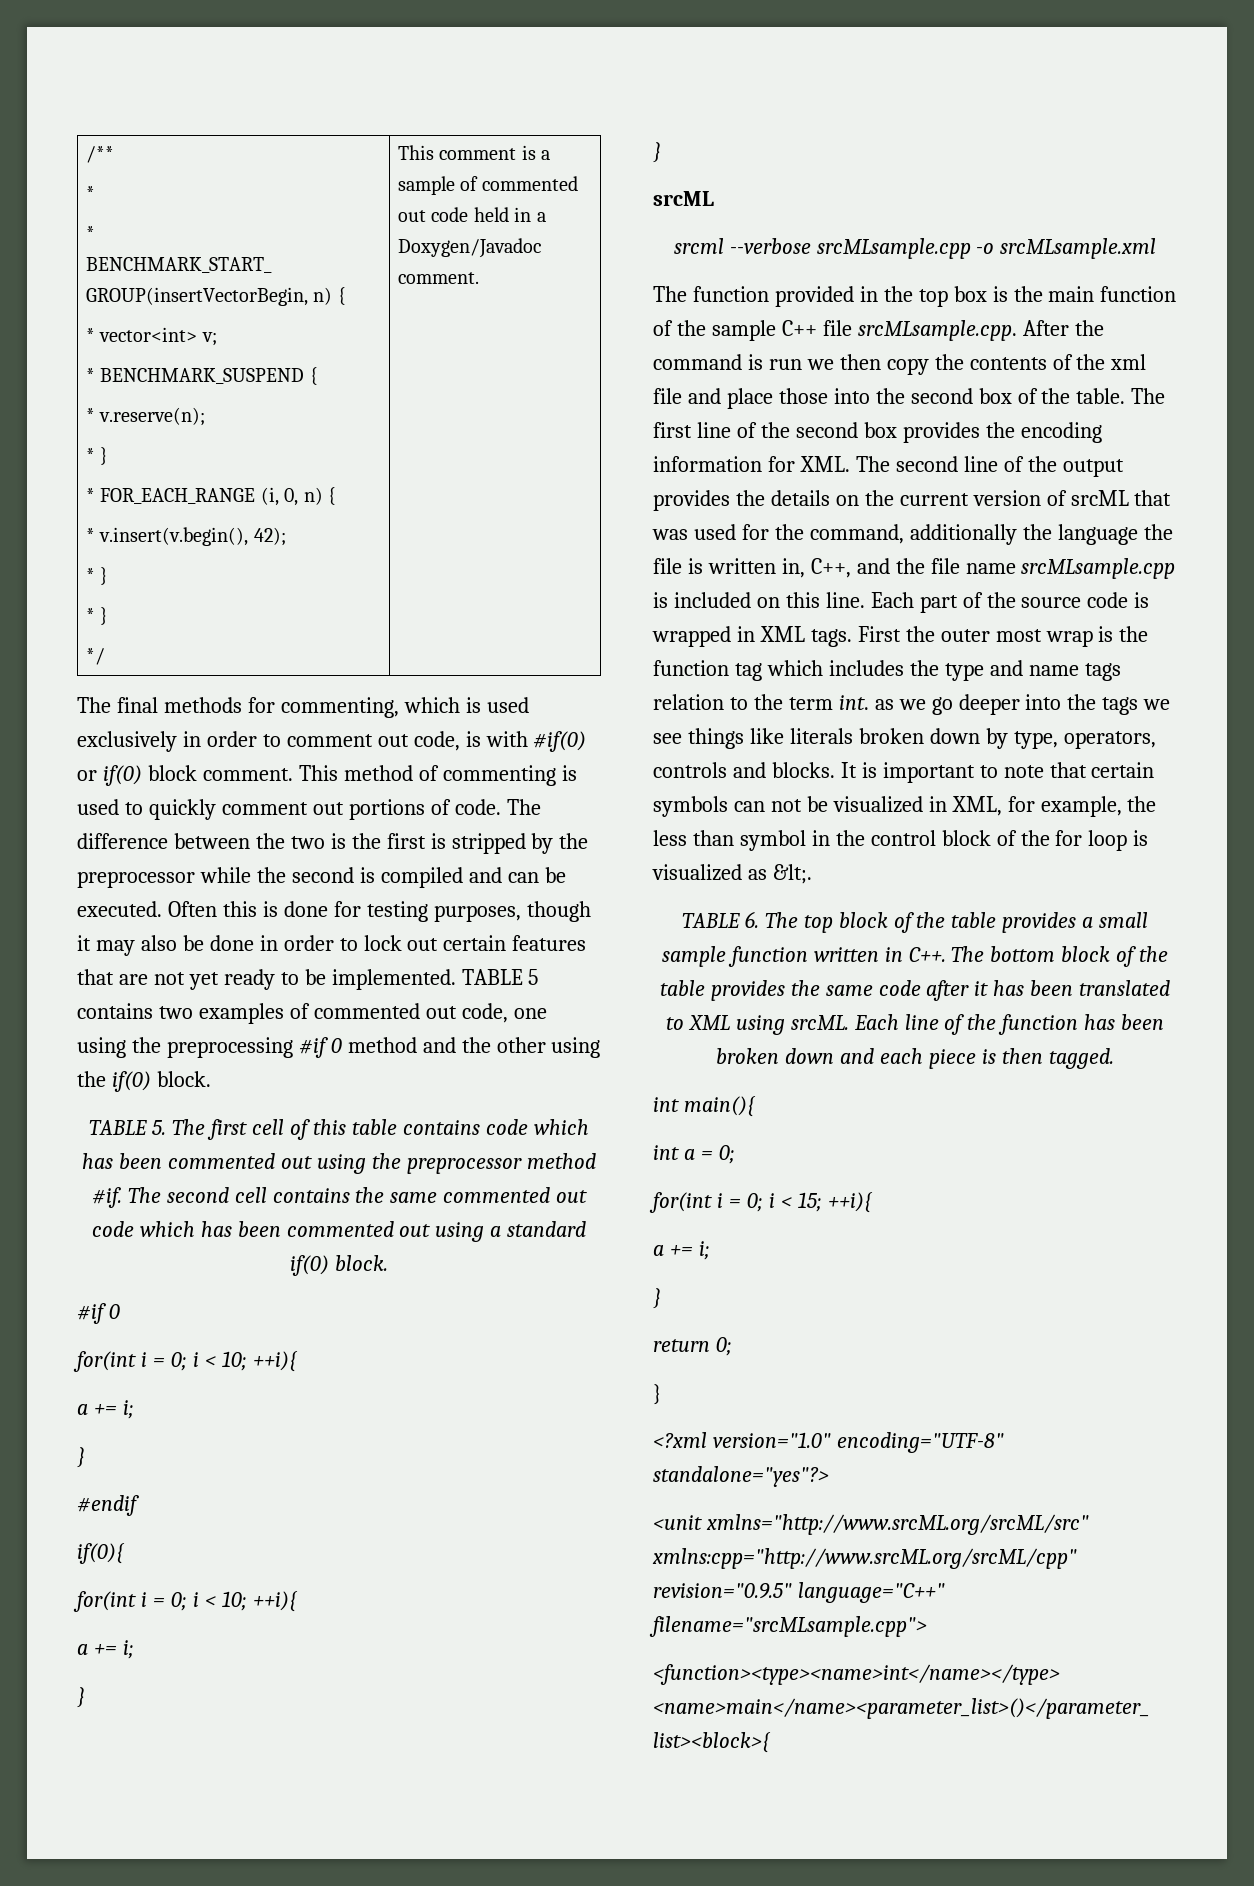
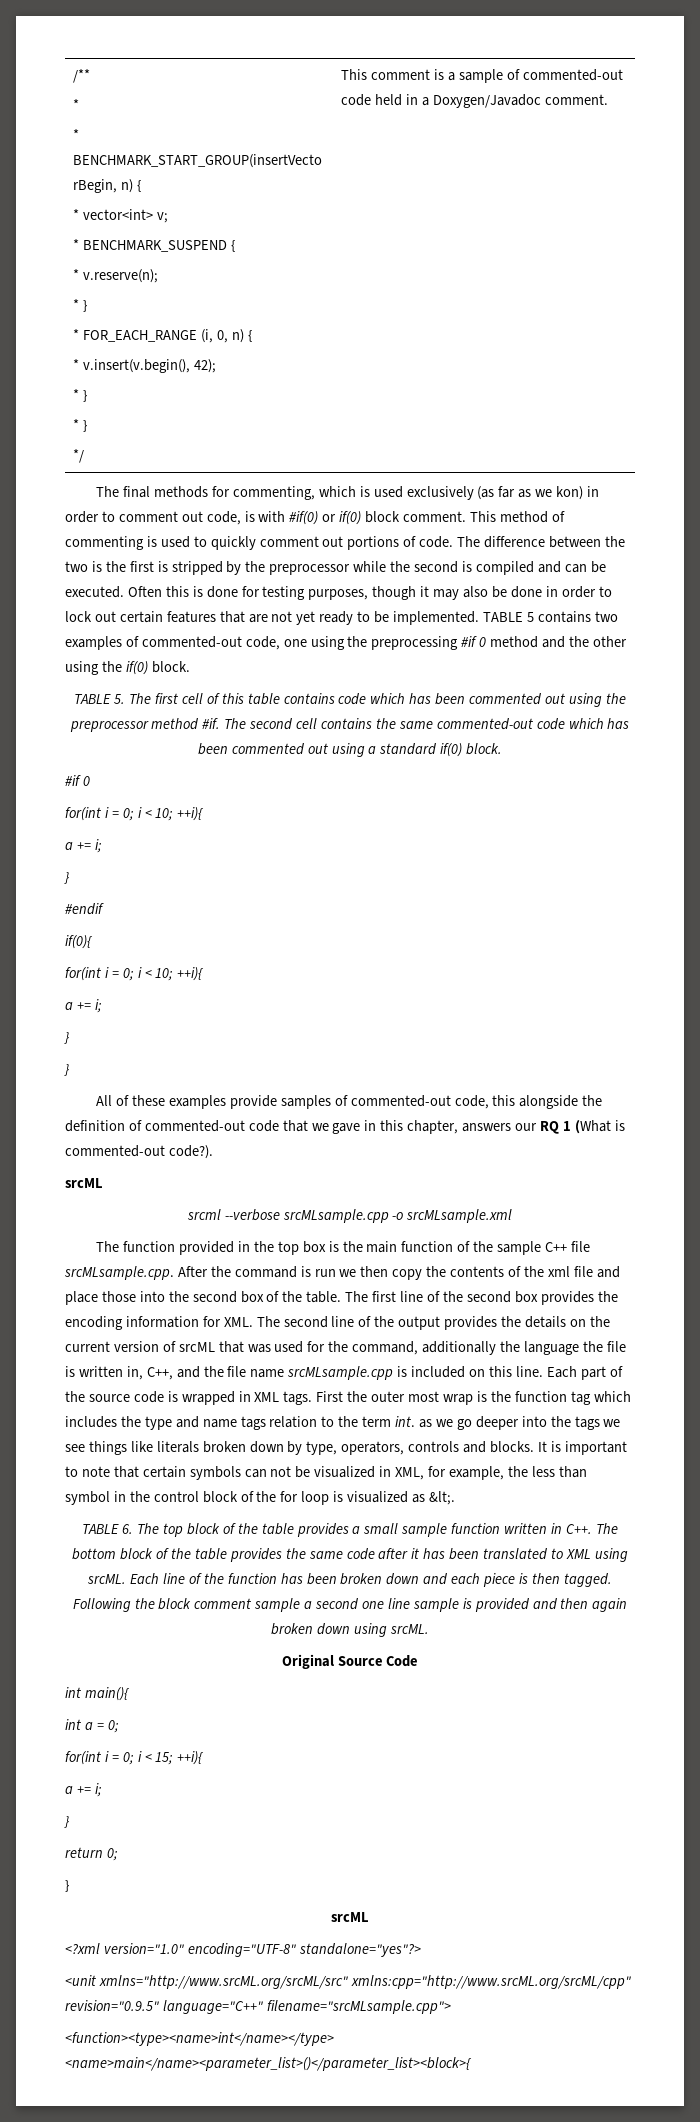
[481,176,578,191] [398,210,427,222] commented out -> [522,69,623,81] commented-out
(177, 741) none -> [477,486,584,500] (as far as we kon)
[313,1003,457,1019] commented out -> [141,636,242,648] commented-out
[443,1187,588,1203] commented out -> [436,718,533,730] commented-out
(661, 152) none -> [96,1095,603,1109] [65,1120,625,1134] [65,1145,213,1159] // All of these examples provide samples of commented-out code, this alongside the definition of commented-out code that we gave in this chapter, answers our RQ 1 (What is commented-out code?).
(1114, 1058) none -> [72,1598,628,1612] [271,1623,429,1637] [281,1654,419,1669] Following the block comment sample a second one line sample is provided and then again broken down using srcML. // Original Source Code
(662, 1394) none -> [331,1912,369,1922] // srcML

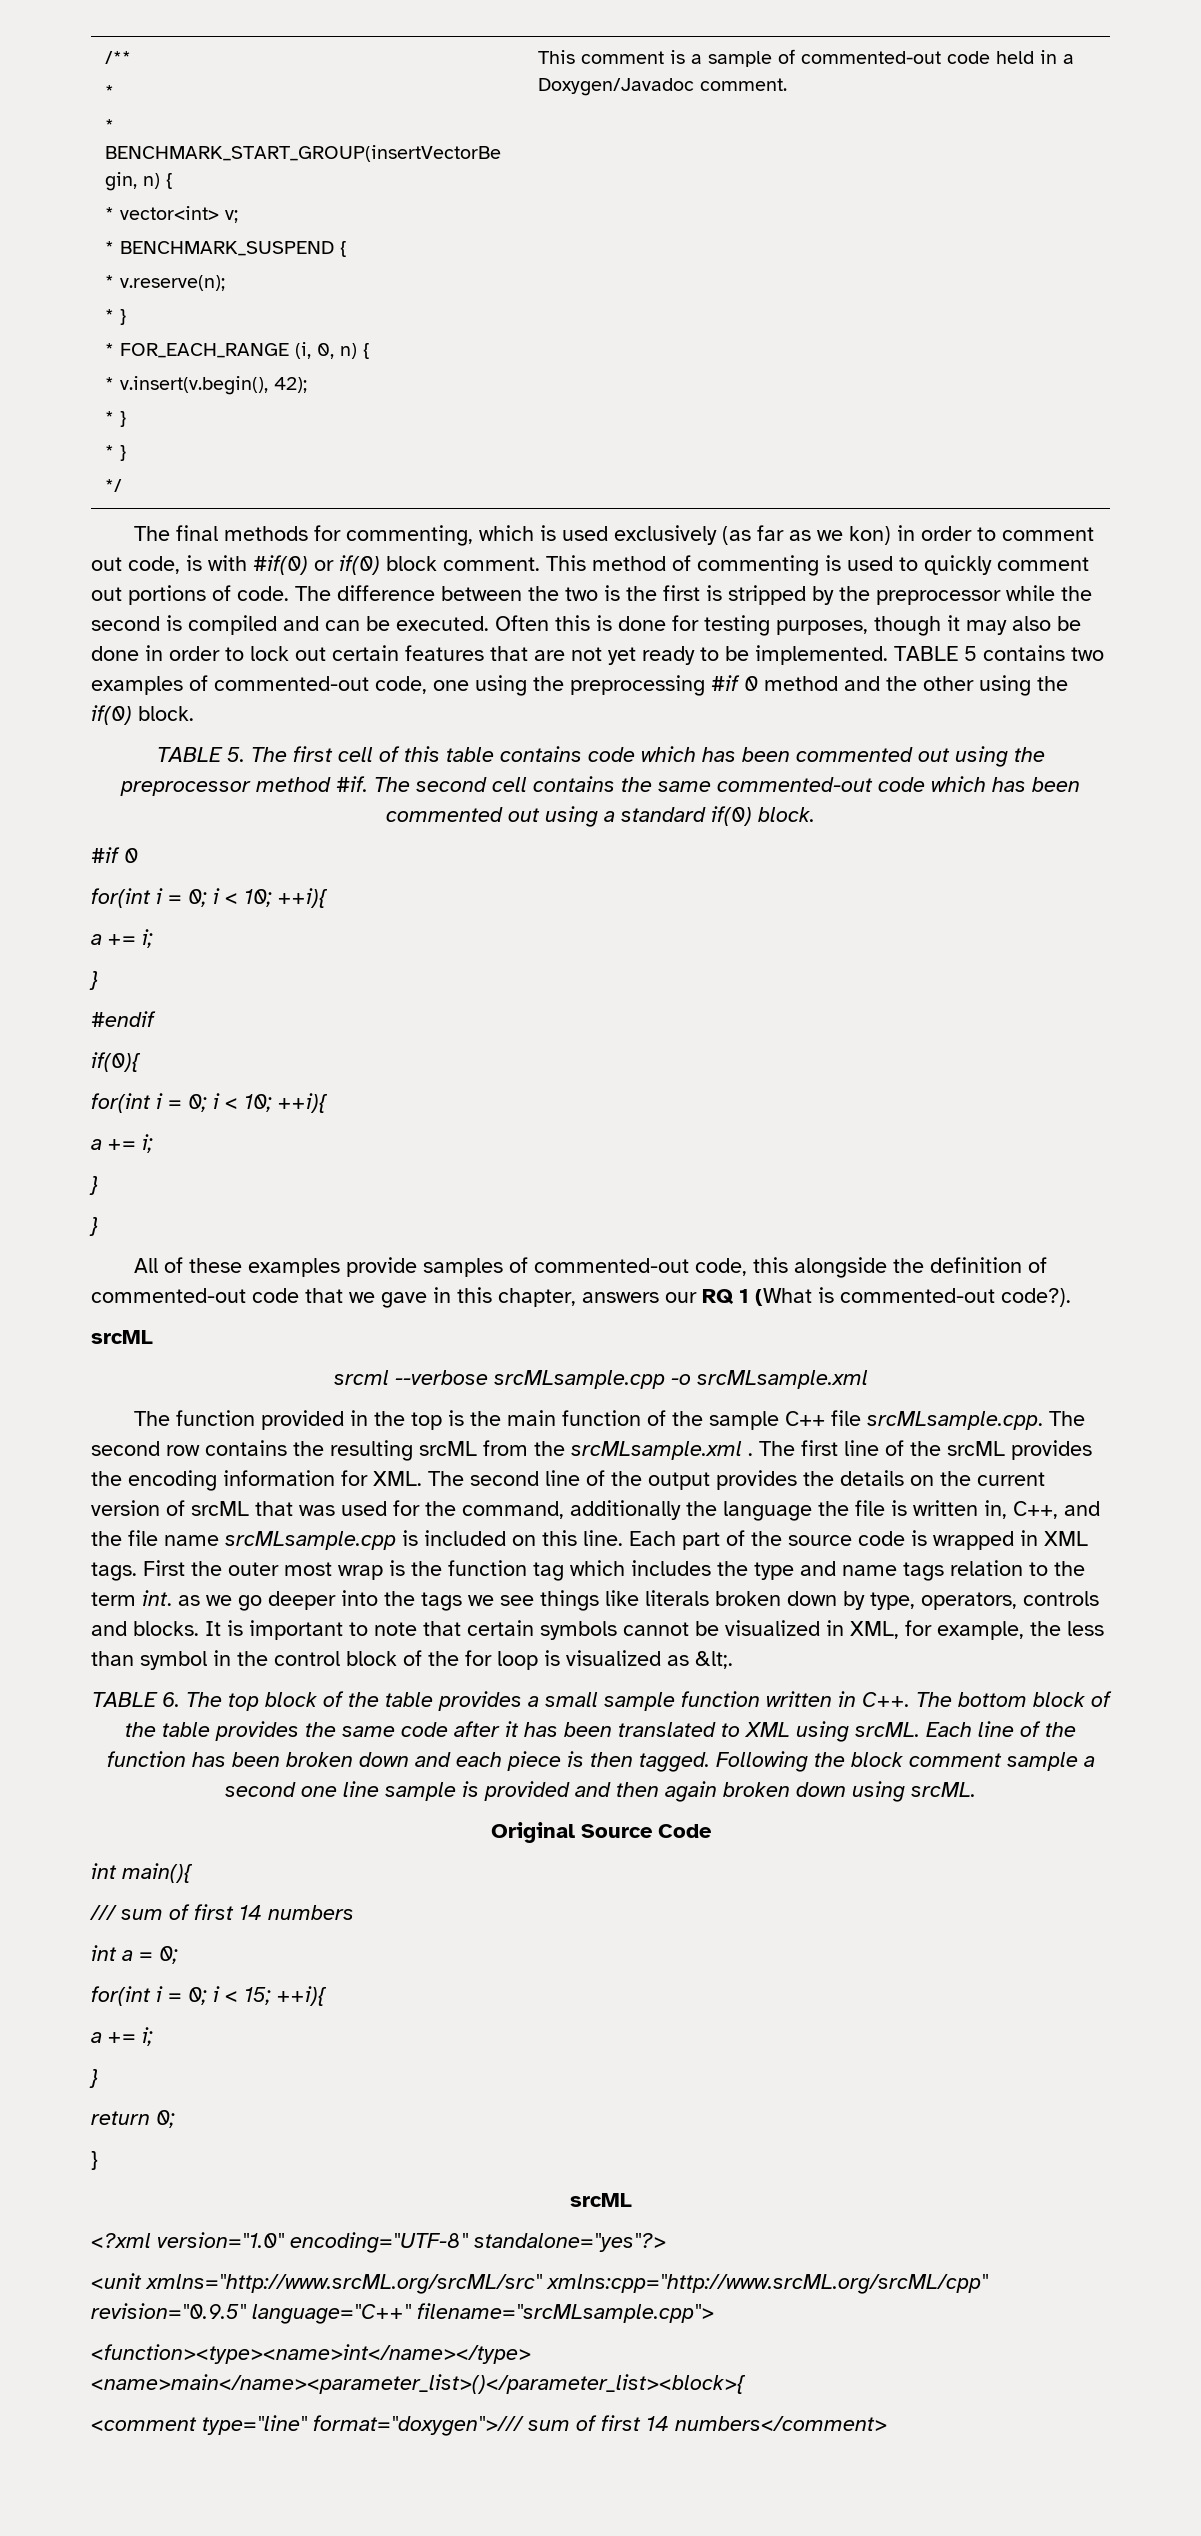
[302,1241,326,1253] box -> (442, 1421) none
[177,1266,620,1280] [65,1291,342,1305] After the command is run we then copy the contents of the xml file and place those into the second box of the table. -> [1048,1411,1085,1426] [91,1440,753,1461] The second row contains the resulting srcML from the srcMLsample.xml .
[466,1291,538,1303] second box -> [947,1441,1005,1456] srcML
[244,1466,292,1478] can not -> [623,1622,689,1636] cannot
(130, 1694) none -> [89,1904,354,1920] // /// sum of first 14 numbers
(472, 2064) none -> [91,2415,887,2436] // <comment type="line" format="doxygen">/// sum of first 14 numbers</comment>

